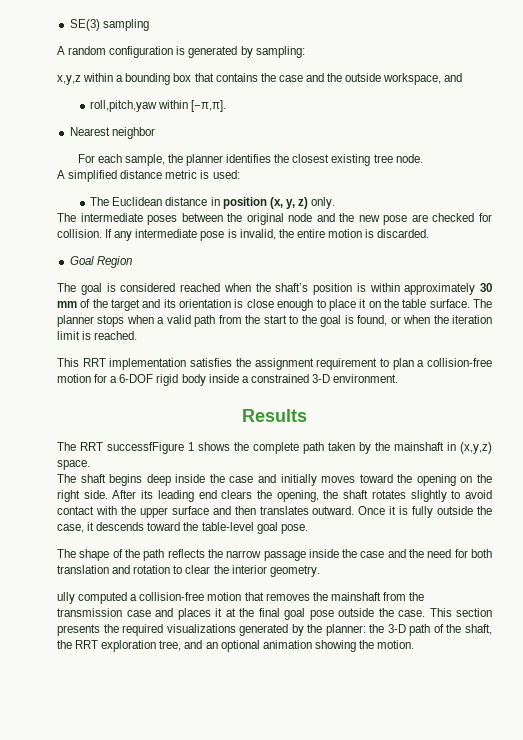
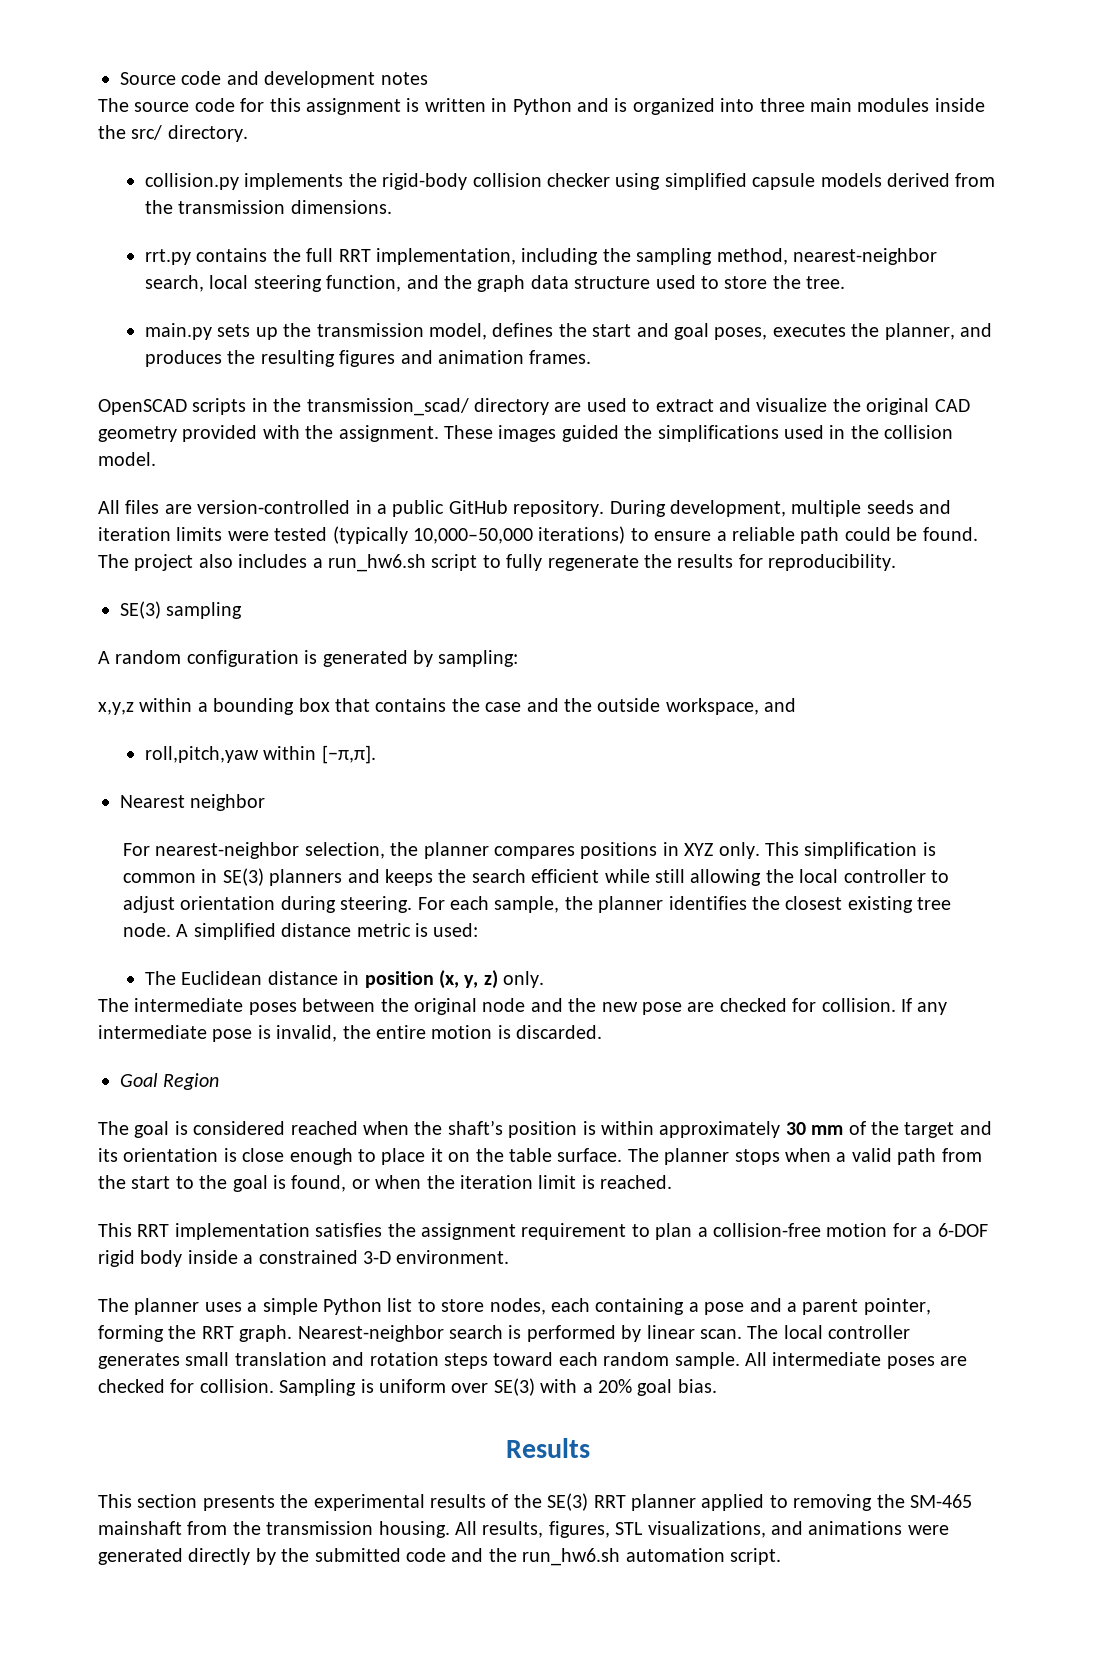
(69, 25) none -> [120,71,428,88] [98,98,985,115] [98,125,248,142] [144,173,996,190] [144,200,392,214] [144,248,937,265] [144,275,846,292] [144,323,992,340] [144,350,592,367] [98,398,970,416] [98,425,954,442] [98,452,156,466] [98,500,952,517] [98,526,978,544] [98,554,897,572] Source code and development notes // The source code for this assignment is written in Python and is organized into three main modules inside the src/ directory. // collision.py implements the rigid-body collision checker using simplified capsule models derived from the transmission dimensions. // rrt.py contains the full RRT implementation, including the sampling method, nearest-neighbor search, local steering function, and the graph data structure used to store the tree. // main.py sets up the transmission model, defines the start and goal poses, executes the planner, and produces the resulting figures and animation frames. // OpenSCAD scripts in the transmission_scad/ directory are used to extract and visualize the original CAD geometry provided with the assignment. These images guided the simplifications used in the collision model. // All files are version-controlled in a public GitHub repository. During development, multiple seeds and iteration limits were tested (typically 10,000–50,000 iterations) to ensure a reliable path could be found. The project also includes a run_hw6.sh script to fully regenerate the results for reproducibility. //
(95, 158) none -> [155,842,936,859] [122,868,949,886] [122,896,445,913] nearest-neighbor selection, the planner compares positions in XYZ only. This simplification is common in SE(3) planners and keeps the search efficient while still allowing the local controller to adjust orientation during steering. For
(423, 158) // -> (171, 930) none
[242,409,307,422] [57,442,492,454] [57,460,90,470] [57,474,492,486] [57,490,493,502] [57,506,493,518] [57,522,308,534] [57,549,492,561] [57,565,320,577] [57,592,425,604] [57,608,492,620] [57,624,493,636] [57,640,415,652] // Results // The RRT successfFigure 1 shows the complete path taken by the mainshaft in (x,y,z) space. // The shaft begins deep inside the case and initially moves toward the opening on the right side. After its leading end clears the opening, the shaft rotates slightly to avoid contact with the upper surface and then translates outward. Once it is fully outside the case, it descends toward the table-level goal pose. // The shape of the path reflects the narrow passage inside the case and the need for both translation and rotation to clear the interior geometry. // ully computed a collision-free motion that removes the mainshaft from the transmission case and places it at the final goal pose outside the case. This section presents the required visualizations generated by the planner: the 3-D path of the shaft, the RRT exploration tree, and an optional animation showing the motion. -> [98,1298,931,1315] [98,1325,911,1342] [98,1352,968,1369] [98,1378,717,1396] [505,1438,590,1458] [98,1493,972,1511] [98,1521,949,1538] [98,1548,781,1566] // The planner uses a simple Python list to store nodes, each containing a pose and a parent pointer, forming the RRT graph. Nearest-neighbor search is performed by linear scan. The local controller generates small translation and rotation steps toward each random sample. All intermediate poses are checked for collision. Sampling is uniform over SE(3) with a 20% goal bias. // Results // This section presents the experimental results of the SE(3) RRT planner applied to removing the SM-465 mainshaft from the transmission housing. All results, figures, STL visualizations, and animations were generated directly by the submitted code and the run_hw6.sh automation script.

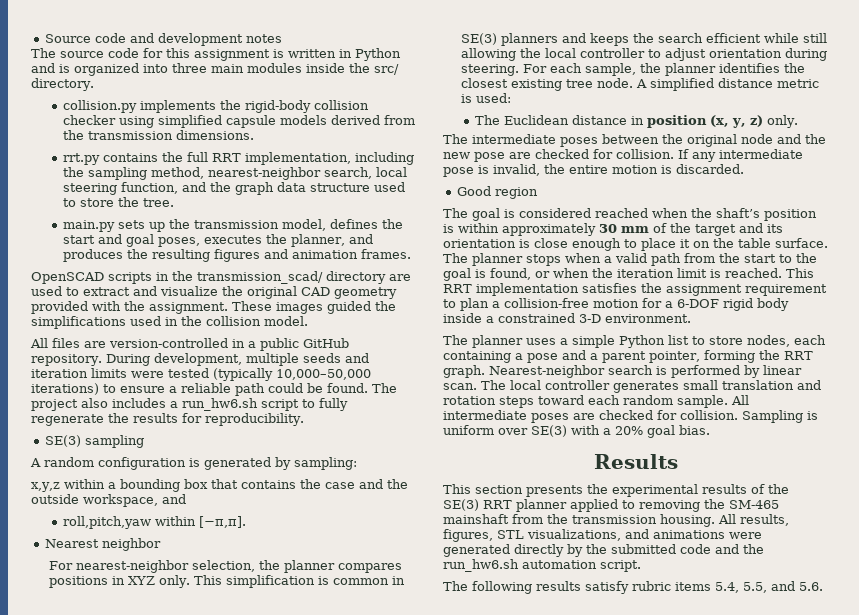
[120,1073,220,1090] Goal Region -> [456,186,538,199] Good region
(673, 1182) // -> (782, 273) none
(781, 1556) none -> [443,581,823,594] // The following results satisfy rubric items 5.4, 5.5, and 5.6.

